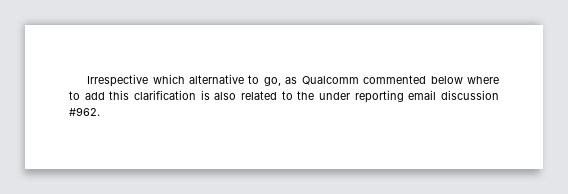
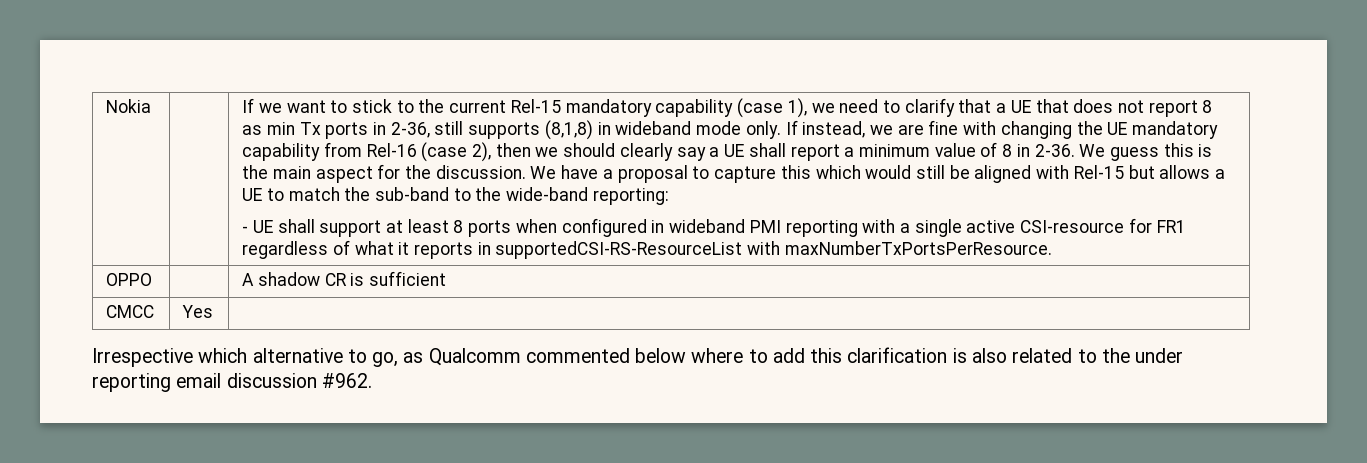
(87, 80) none -> [106,99,152,113] [242,98,1213,118] [242,120,1219,140] [242,142,1213,162] [242,164,1226,183] [242,187,669,205] [242,218,1186,237] [242,240,1052,259] [106,273,153,286] [242,271,446,286] [106,305,155,318] [182,305,214,318] Nokia | | If we want to stick to the current Rel-15 mandatory capability (case 1), we need to clarify that a UE that does not report 8 as min Tx ports in 2-36, still supports (8,1,8) in wideband mode only. If instead, we are fine with changing the UE mandatory capability from Rel-16 (case 2), then we should clearly say a UE shall report a minimum value of 8 in 2-36. We guess this is the main aspect for the discussion. We have a proposal to capture this which would still be aligned with Rel-15 but allows a UE to match the sub-band to the wide-band reporting: // - UE shall support at least 8 ports when configured in wideband PMI reporting with a single active CSI-resource for FR1 regardless of what it reports in supportedCSI-RS-ResourceList with maxNumberTxPortsPerResource. // OPPO | | A shadow CR is sufficient // CMCC | Yes | //

